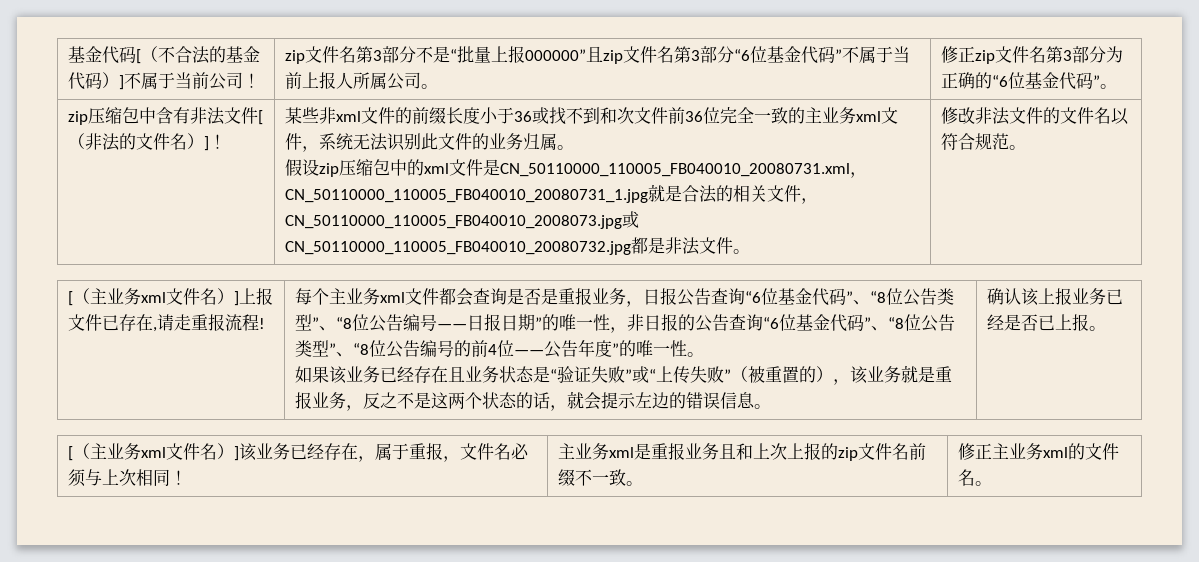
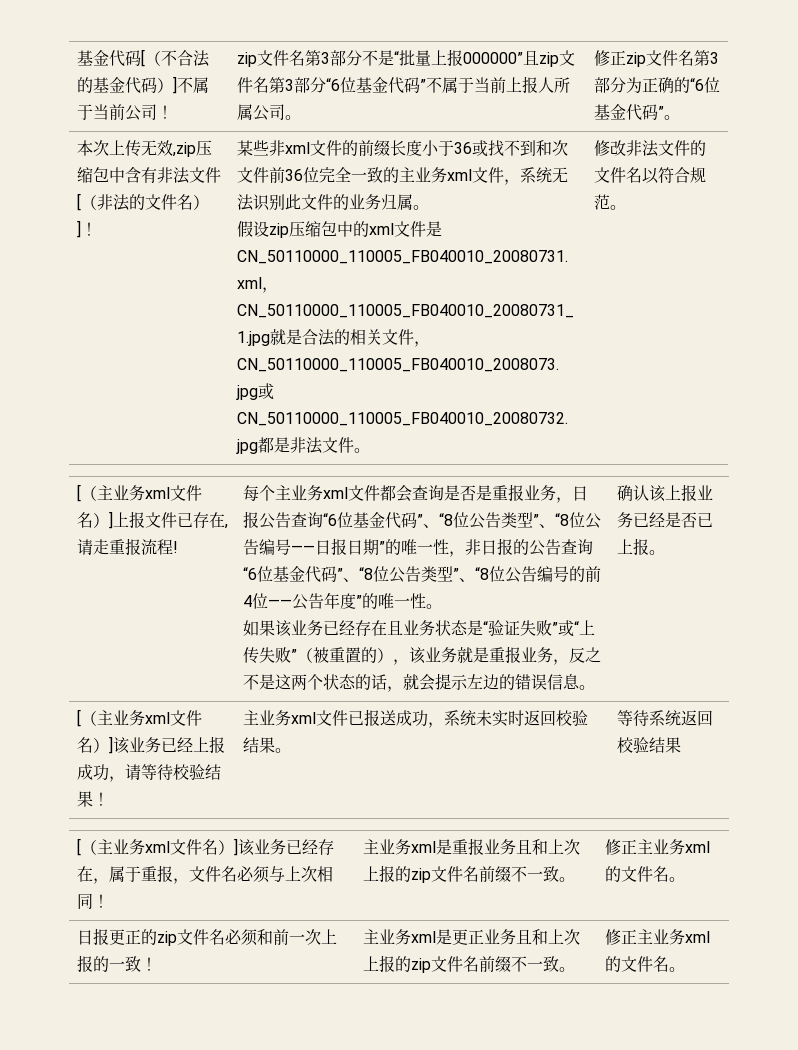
[67,111,88,125] zip -> [76,140,196,157] 本次上传无效,zip
(1106, 328) none -> [76,709,202,727] [76,736,225,754] [76,764,221,782] [76,791,109,807] [242,709,588,728] [242,737,291,753] [616,710,713,726] [616,737,681,753] // [（主业务xml文件名）]该业务已经上报成功，请等待校验结果！ | 主业务xml文件已报送成功，系统未实时返回校验结果。 | 等待系统返回校验结果
(992, 483) none -> [76,928,337,946] [76,955,157,972] [362,929,580,945] [362,955,575,973] [604,929,710,945] [604,956,685,972] // 日报更正的zip文件名必须和前一次上报的一致！ | 主业务xml是更正业务且和上次上报的zip文件名前缀不一致。 | 修正主业务xml的文件名。

